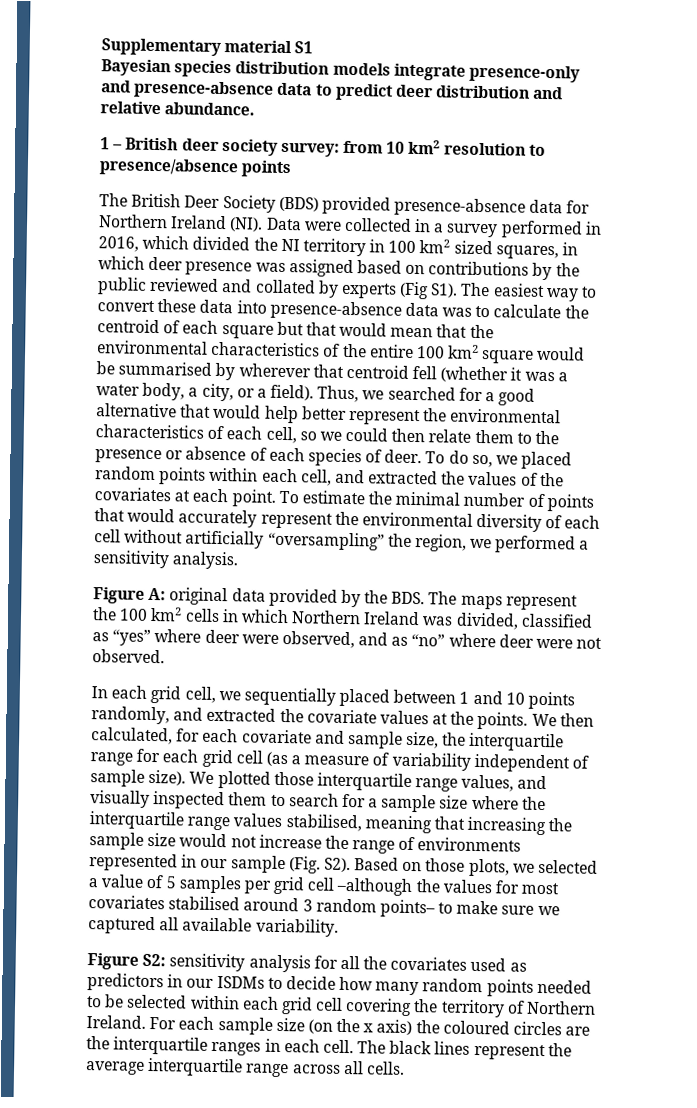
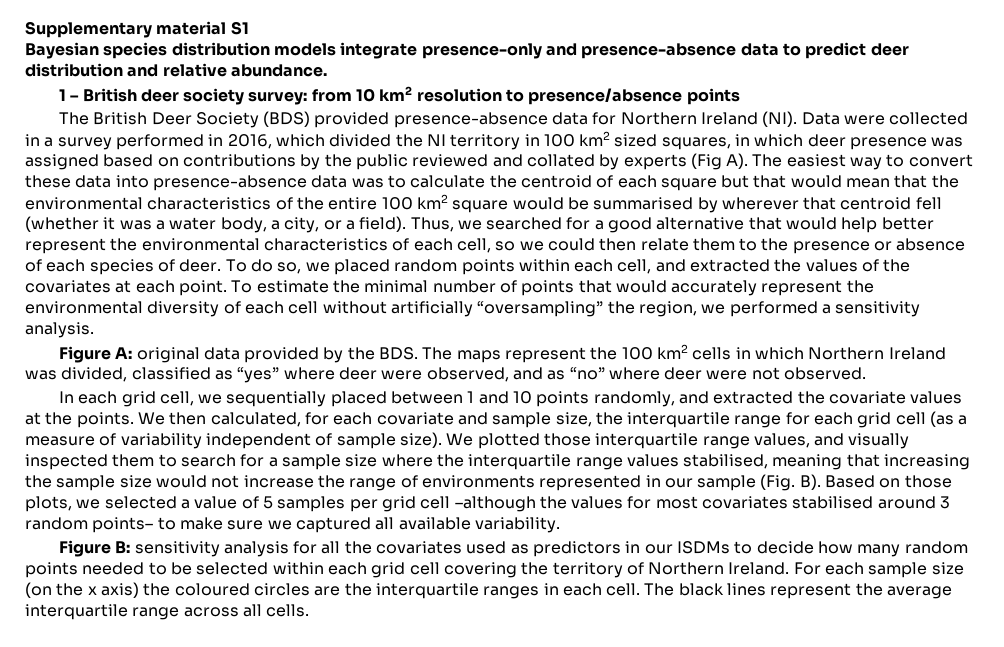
[430,283,459,298] S1). -> [726,153,749,169] A).
[323,857,351,873] S2). -> [799,474,821,490] B).
[142,953,167,967] S2: -> [115,541,131,554] B:

